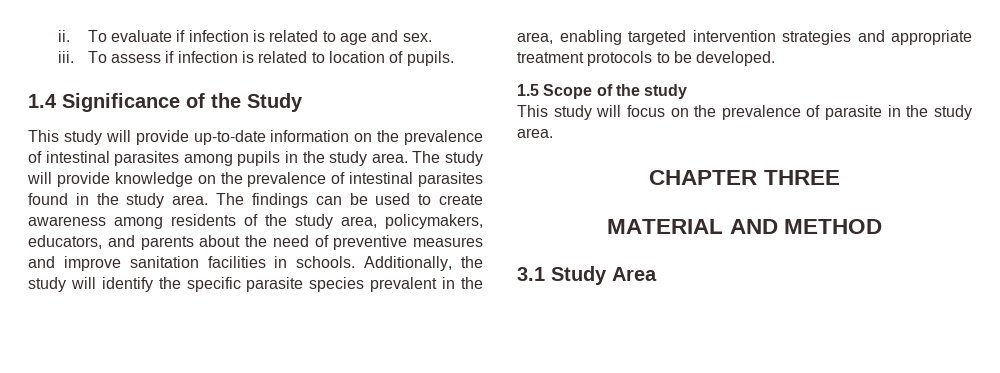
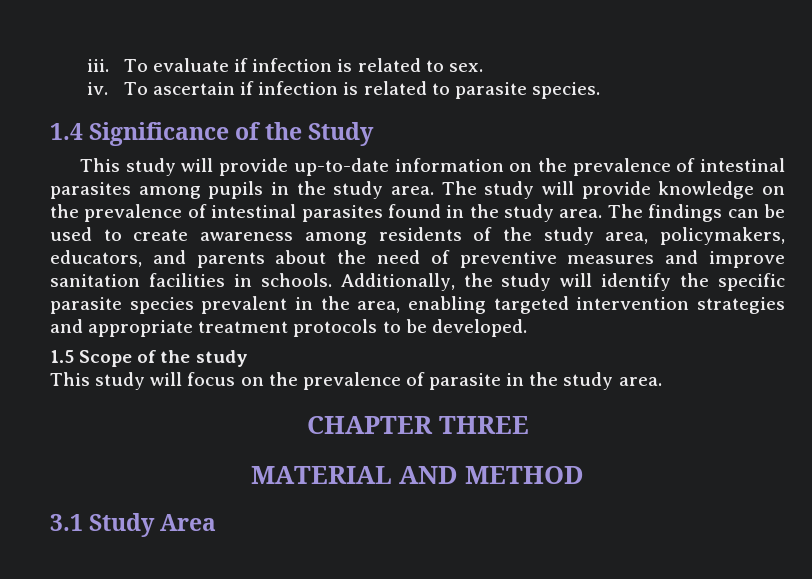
[57,30,70,42] ii. -> [86,59,109,72] iii.
[339,30,399,45] age and -> (444, 66) none
[57,51,454,66] iii. To assess if infection is related to location of pupils. -> [86,81,600,99] iv. To ascertain if infection is related to parasite species.

